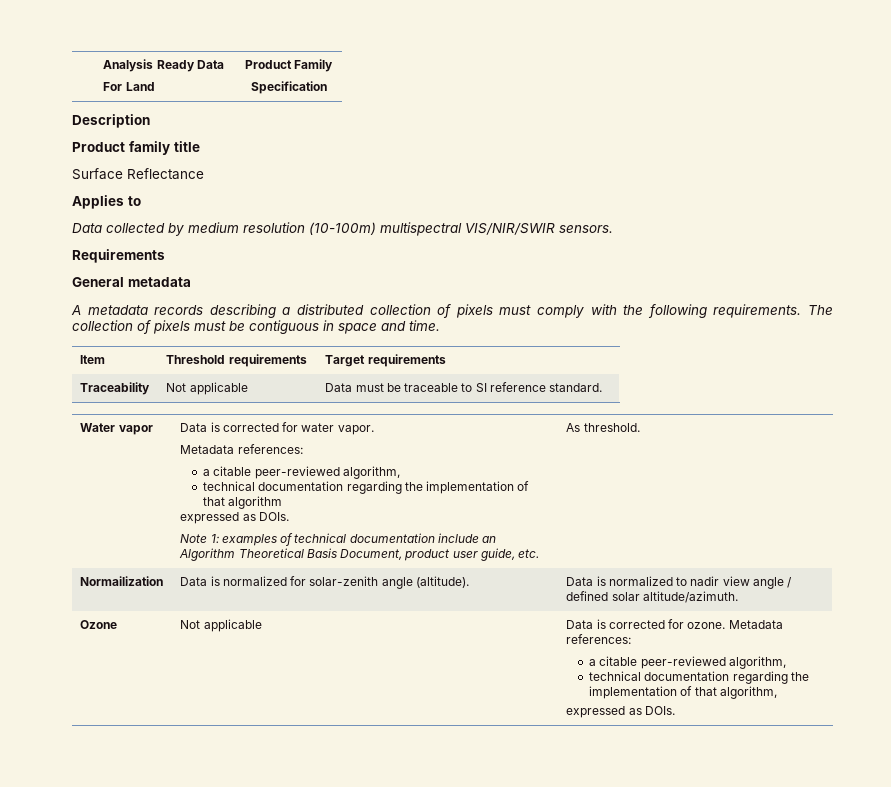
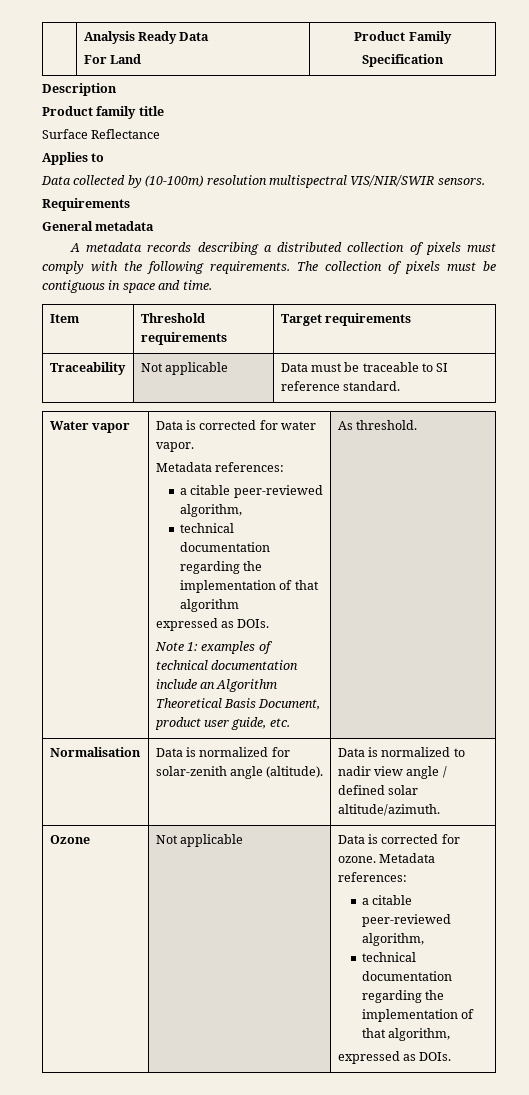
[188,222,376,235] medium resolution (10-100m) -> [145,175,267,187] (10-100m) resolution
[80,576,164,586] Normailization -> [49,747,141,757] Normalisation

